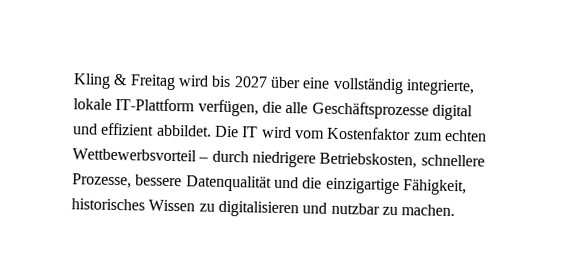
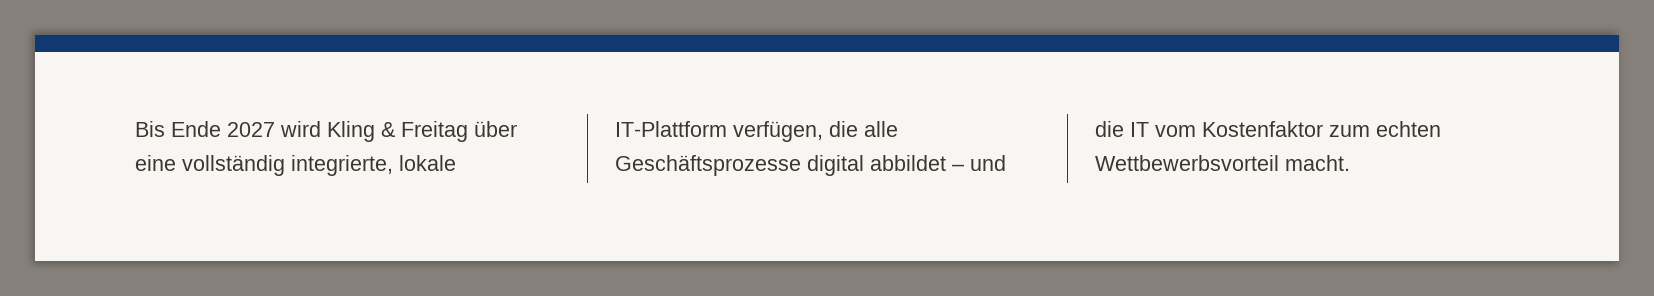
[73,73,268,91] Kling & Freitag wird bis 2027 -> [135,121,468,142] Bis Ende 2027 wird Kling & Freitag
[73,122,292,139] und effizient abbildet. Die IT wird -> [870,155,1006,171] [1095,121,1149,137] abbildet – und die IT
[198,150,485,169] [72,173,467,196] [71,198,456,218] – durch niedrigere Betriebskosten, schnellere Prozesse, bessere Datenqualität und die einzigartige Fähigkeit, historisches Wissen zu digitalisieren und nutzbar zu machen. -> [1285,155,1350,171] macht.

